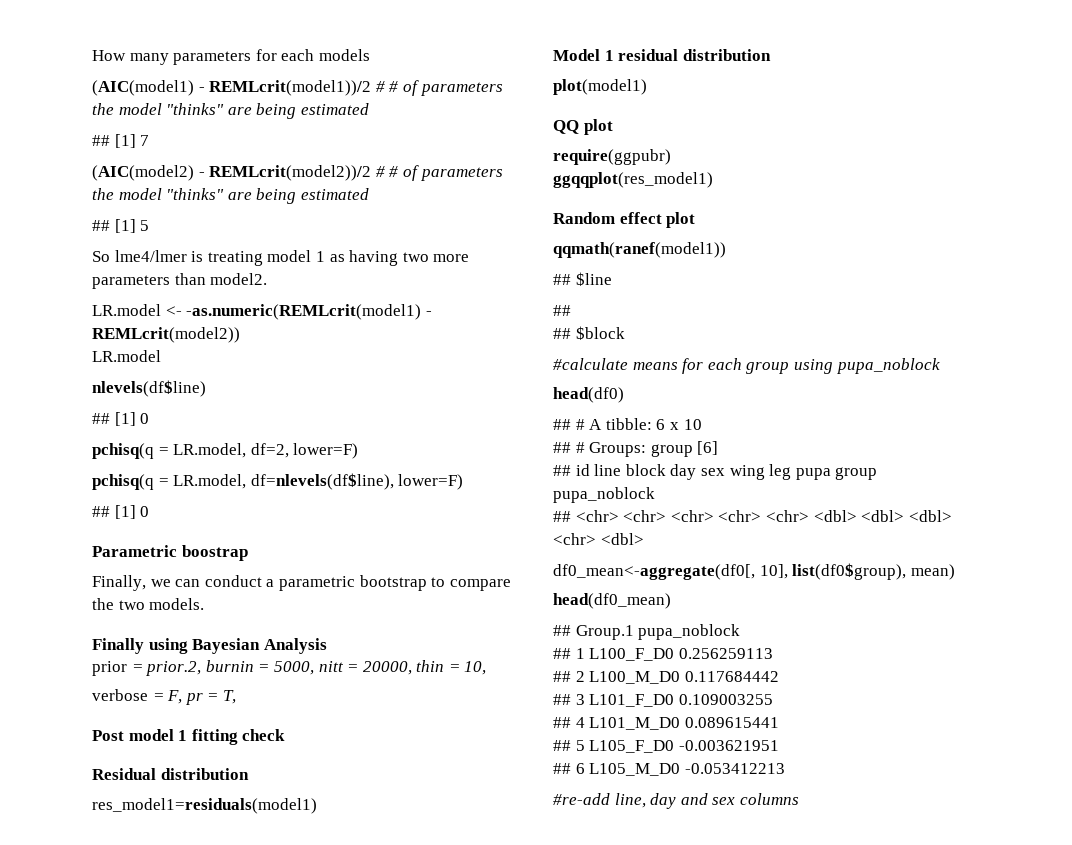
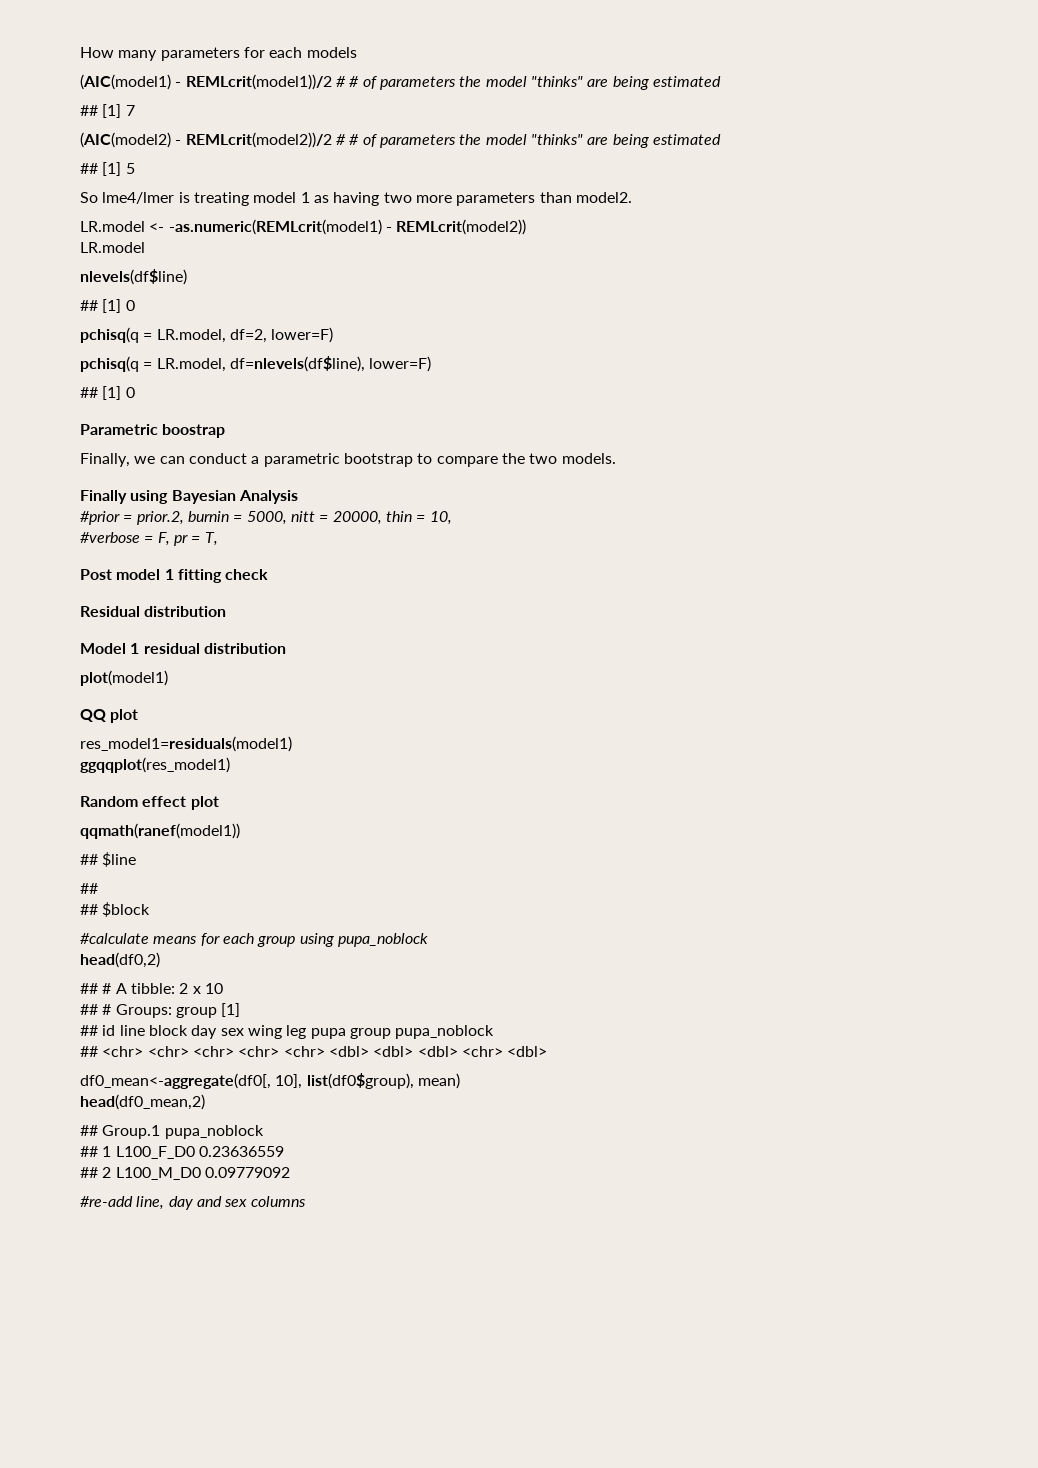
[92,661,127,676] prior -> [80,511,120,525] #prior
[92,689,148,701] verbose -> [80,532,140,543] #verbose
[92,798,317,814] // res_model1=residuals(model1) -> (227, 611) none
[553,149,671,165] require(ggpubr) -> [80,736,292,752] res_model1=residuals(model1)
[553,387,624,403] head(df0) -> [80,952,160,968] head(df0,2)
[656,419,666,430] 6 -> [179,983,189,994] 2
[697,441,719,455] [6] -> [221,1003,241,1017] [1]
[553,593,671,609] head(df0_mean) -> [80,1094,205,1110] head(df0_mean,2)
[678,648,773,659] 0.256259113 -> [198,1146,284,1157] 0.23636559
[684,671,779,682] [553,694,773,707] [553,717,779,730] [553,740,779,753] [553,763,785,776] 0.117684442 // ## 3 L101_F_D0 0.109003255 // ## 4 L101_M_D0 0.089615441 // ## 5 L105_F_D0 -0.003621951 // ## 6 L105_M_D0 -0.053412213 -> [204,1167,290,1178] 0.09779092

